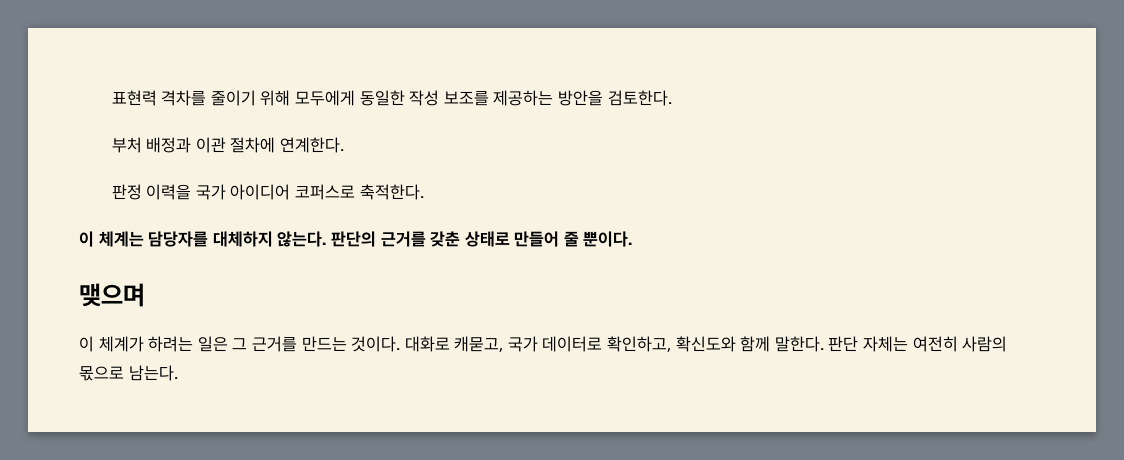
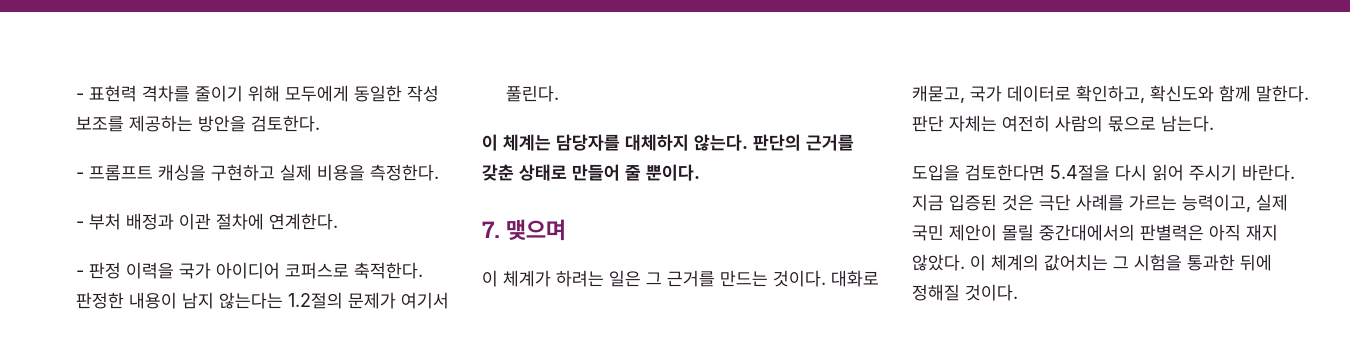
(111, 98) none -> [75,93,84,100] -
(672, 98) none -> [75,164,439,181] [75,221,84,228] - 프롬프트 캐싱을 구현하고 실제 비용을 측정한다. // -
(345, 145) none -> [75,270,84,277] -
(424, 192) none -> [75,292,449,309] [505,85,559,102] 판정한 내용이 남지 않는다는 1.2절의 문제가 여기서 풀린다.
(633, 239) none -> [482,221,500,238] 7.
(178, 373) none -> [912,164,1295,181] [912,194,1288,212] [912,224,1278,241] [912,254,1272,271] [912,284,1018,301] // 도입을 검토한다면 5.4절을 다시 읽어 주시기 바란다. 지금 입증된 것은 극단 사례를 가르는 능력이고, 실제 국민 제안이 몰릴 중간대에서의 판별력은 아직 재지 않았다. 이 체계의 값어치는 그 시험을 통과한 뒤에 정해질 것이다.

